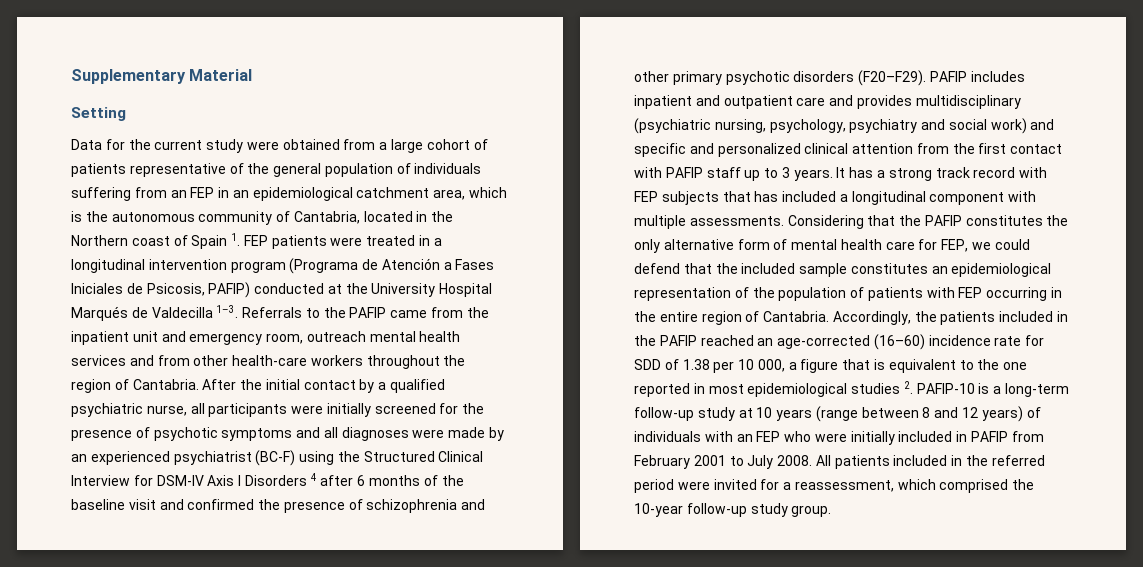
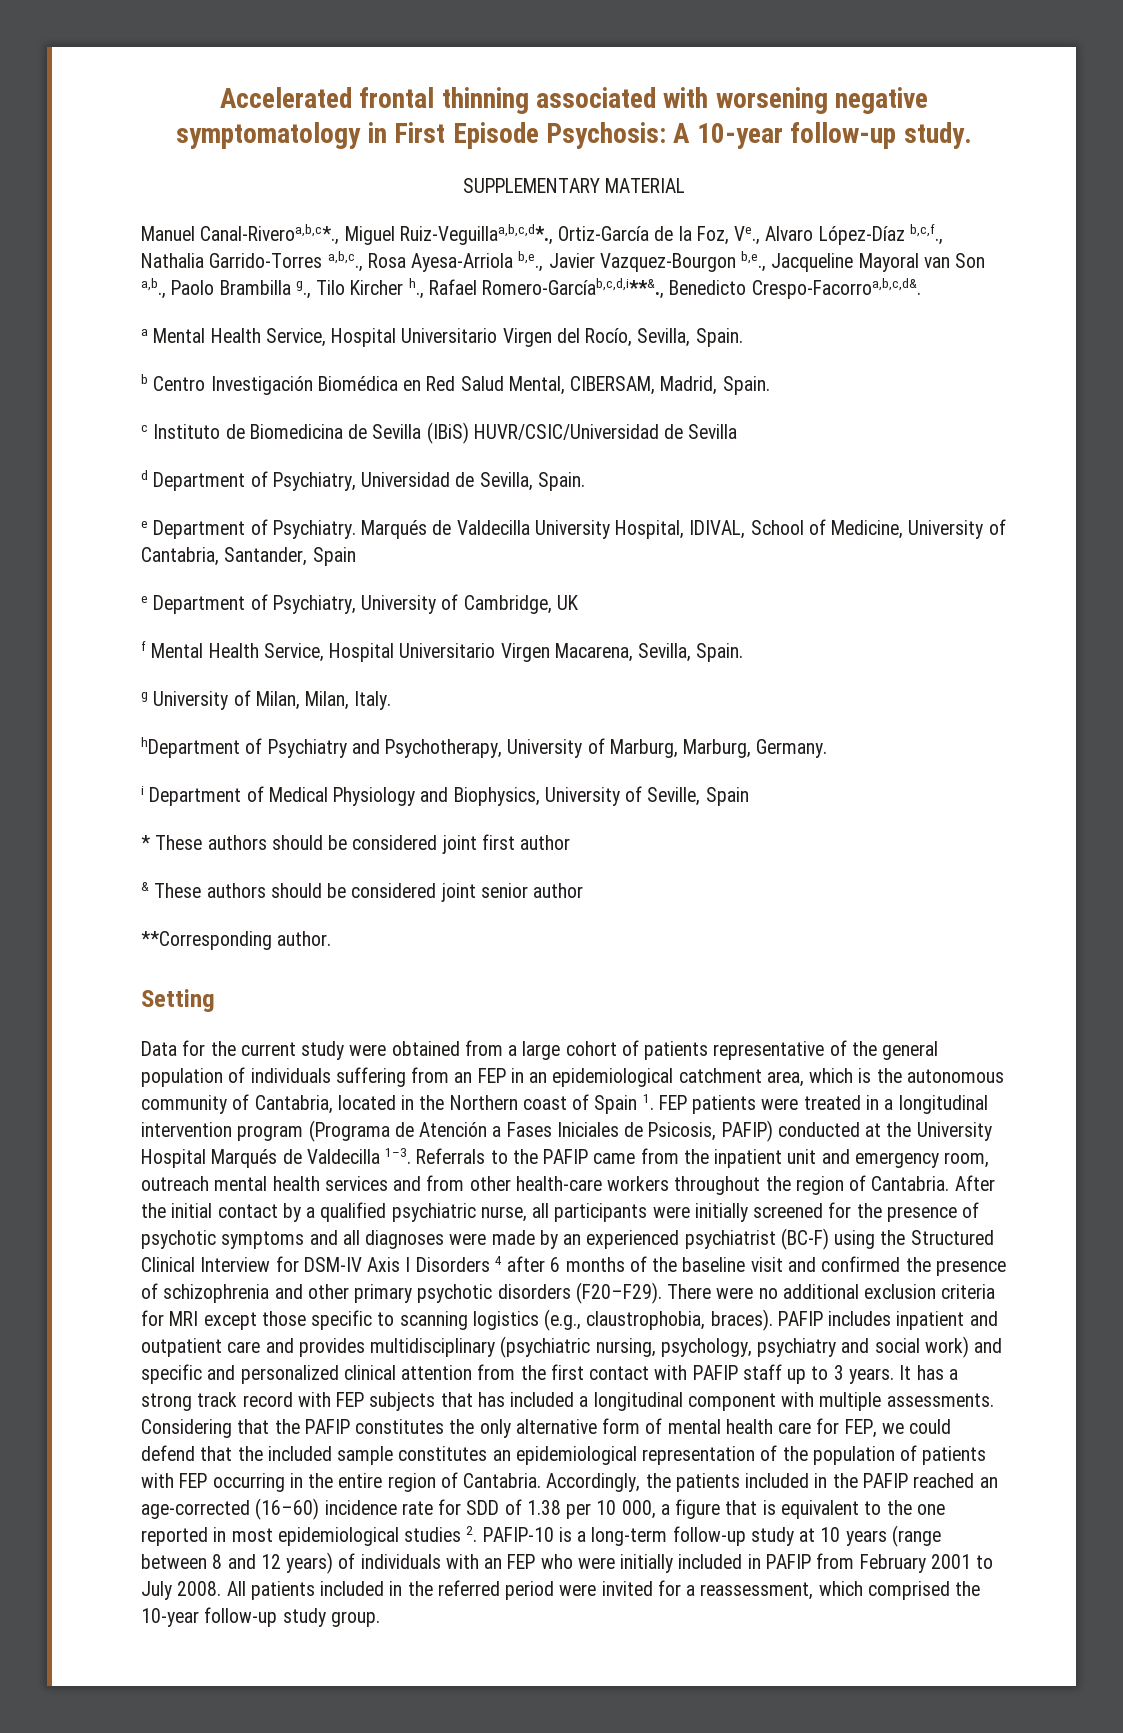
[71,69,253,84] Supplementary Material -> [219,87,929,114] [176,122,972,149] [462,178,686,193] [141,224,943,245] [141,251,986,272] [141,278,921,299] [141,328,743,347] [141,374,770,395] [141,422,738,444] [141,470,585,491] [141,519,1006,539] [141,547,356,566] [141,594,579,614] [141,641,744,662] [141,690,392,710] [141,737,828,758] [141,786,749,806] [141,834,571,854] [141,882,584,902] [141,931,332,950] Accelerated frontal thinning associated with worsening negative symptomatology in First Episode Psychosis: A 10-year follow-up study. // SUPPLEMENTARY MATERIAL // Manuel Canal-Riveroa,b,c*., Miguel Ruiz-Veguillaa,b,c,d*., Ortiz-García de la Foz, Ve., Alvaro López-Díaz b,c,f., Nathalia Garrido-Torres a,b,c., Rosa Ayesa-Arriola b,e., Javier Vazquez-Bourgon b,e., Jacqueline Mayoral van Son a,b., Paolo Brambilla g., Tilo Kircher h., Rafael Romero-Garcíab,c,d,i**&., Benedicto Crespo-Facorroa,b,c,d&. // a Mental Health Service, Hospital Universitario Virgen del Rocío, Sevilla, Spain. // b Centro Investigación Biomédica en Red Salud Mental, CIBERSAM, Madrid, Spain. // c Instituto de Biomedicina de Sevilla (IBiS) HUVR/CSIC/Universidad de Sevilla // d Department of Psychiatry, Universidad de Sevilla, Spain. // e Department of Psychiatry. Marqués de Valdecilla University Hospital, IDIVAL, School of Medicine, University of Cantabria, Santander, Spain // e Department of Psychiatry, University of Cambridge, UK // f Mental Health Service, Hospital Universitario Virgen Macarena, Sevilla, Spain. // g University of Milan, Milan, Italy. // hDepartment of Psychiatry and Psychotherapy, University of Marburg, Marburg, Germany. // i Department of Medical Physiology and Biophysics, University of Seville, Spain // * These authors should be considered joint first author // & These authors should be considered joint senior author // **Corresponding author.
(927, 78) none -> [667,1284,996,1299] [141,1309,773,1331] There were no additional exclusion criteria for MRI except those specific to scanning logistics (e.g., claustrophobia, braces).

